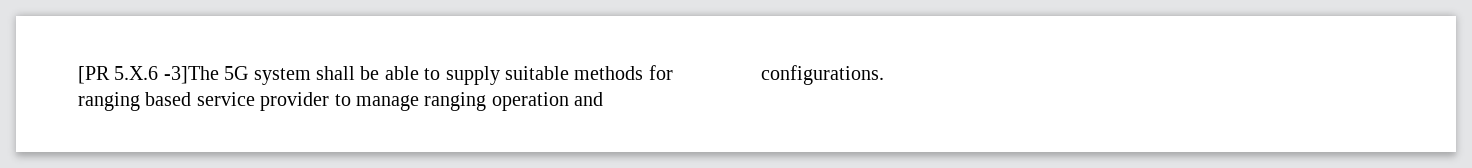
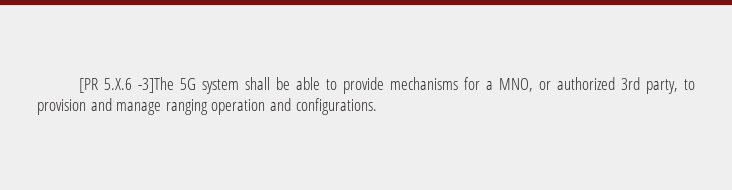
[445,65,673,85] [78,92,351,111] supply suitable methods for ranging based service provider to -> [343,77,696,94] [37,98,112,115] provide mechanisms for a MNO, or authorized 3rd party, to provision and

